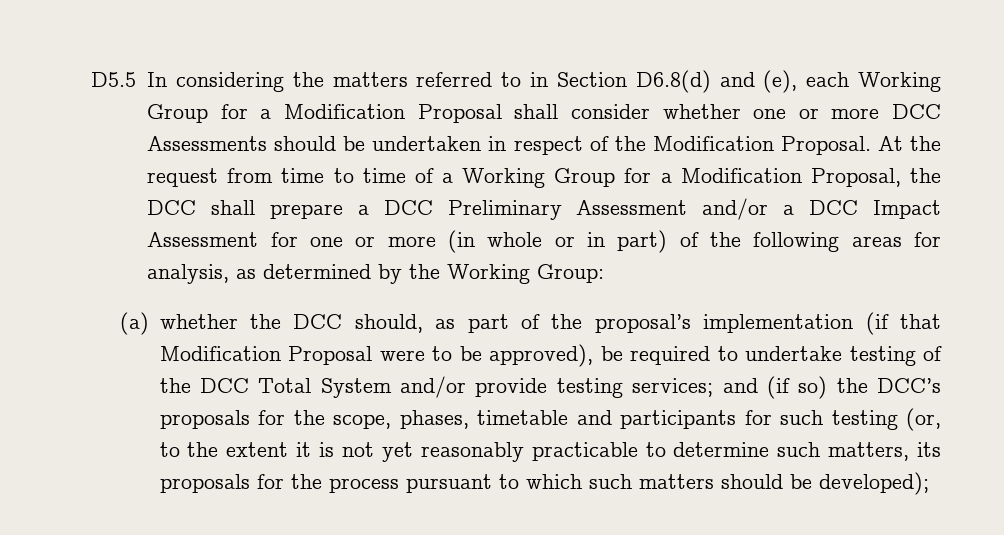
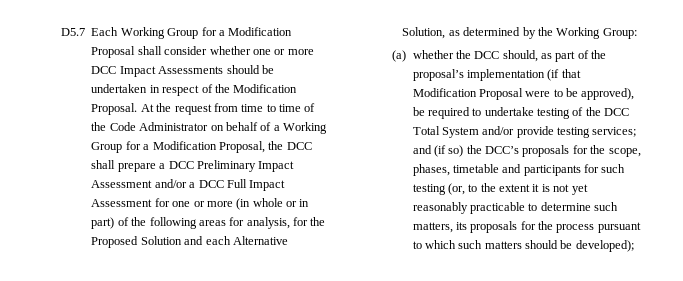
[91,70,850,93] D5.5 In considering the matters referred to in Section D6.8(d) and (e), each -> [61,27,119,36] D5.7 Each
(941, 111) none -> [119,66,156,77] Impact
(434, 175) none -> [91,122,272,131] the Code Administrator on behalf of
(562, 210) none -> [258,161,295,172] Impact
(859, 207) none -> [226,179,247,188] Full
(230, 274) none -> [293,217,326,226] [91,236,288,248] [402,27,446,39] for the Proposed Solution and each Alternative Solution,

